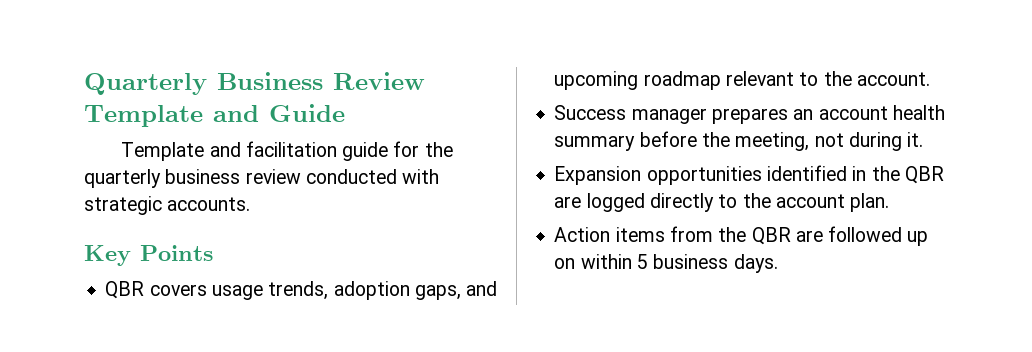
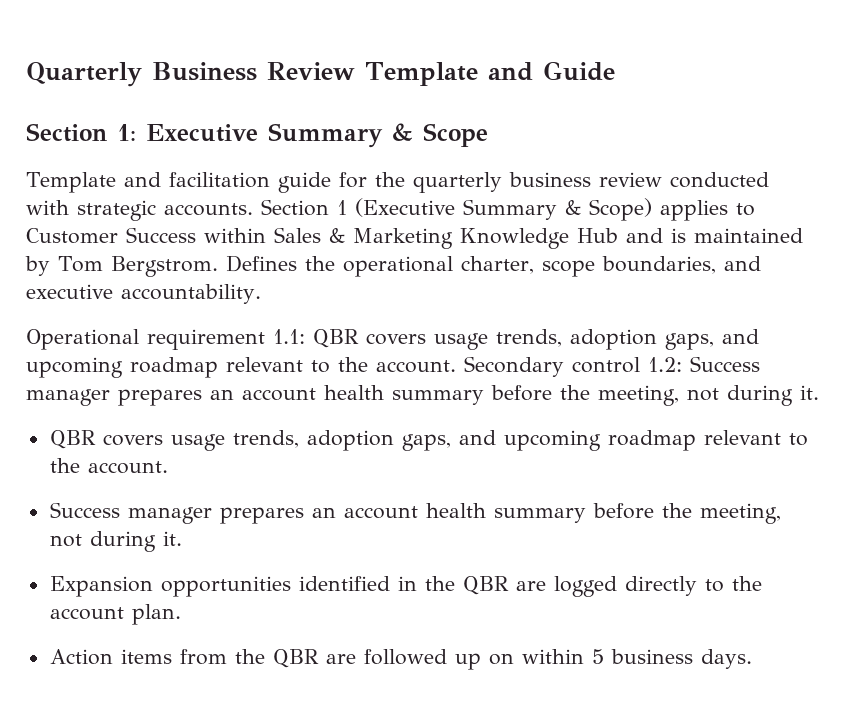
(345, 113) none -> [26,123,488,148] // Section 1: Executive Summary & Scope
[84,245,213,266] // Key Points -> [261,198,755,221] [26,227,803,249] [25,255,761,277] [26,284,261,304] [26,329,759,350] [26,356,760,378] [26,385,819,406] Section 1 (Executive Summary & Scope) applies to Customer Success within Sales & Marketing Knowledge Hub and is maintained by Tom Bergstrom. Defines the operational charter, scope boundaries, and executive accountability. // Operational requirement 1.1: QBR covers usage trends, adoption gaps, and upcoming roadmap relevant to the account. Secondary control 1.2: Success manager prepares an account health summary before the meeting, not during it.

